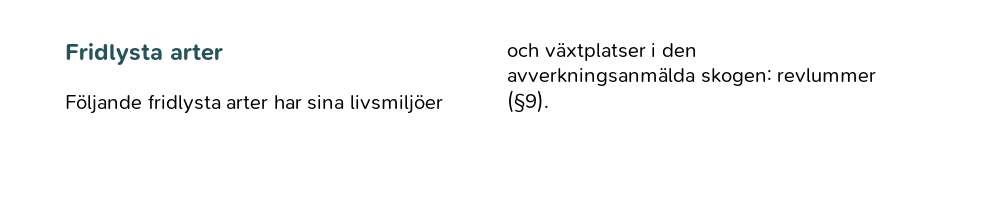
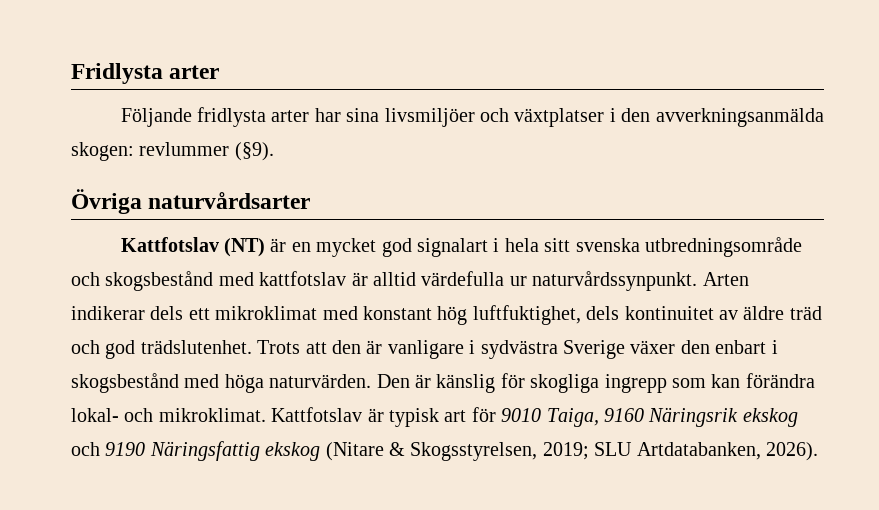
(549, 101) none -> [71,189,311,214] [120,237,802,257] [71,271,749,291] [71,305,822,325] [71,340,778,359] [71,373,815,393] [71,407,798,427] [71,441,818,461] // Övriga naturvårdsarter // Kattfotslav (NT) är en mycket god signalart i hela sitt svenska utbredningsområde och skogsbestånd med kattfotslav är alltid värdefulla ur naturvårdssynpunkt. Arten indikerar dels ett mikroklimat med konstant hög luftfuktighet, dels kontinuitet av äldre träd och god trädslutenhet. Trots att den är vanligare i sydvästra Sverige växer den enbart i skogsbestånd med höga naturvärden. Den är känslig för skogliga ingrepp som kan förändra lokal- och mikroklimat. Kattfotslav är typisk art för 9010 Taiga, 9160 Näringsrik ekskog och 9190 Näringsfattig ekskog (Nitare & Skogsstyrelsen, 2019; SLU Artdatabanken, 2026).

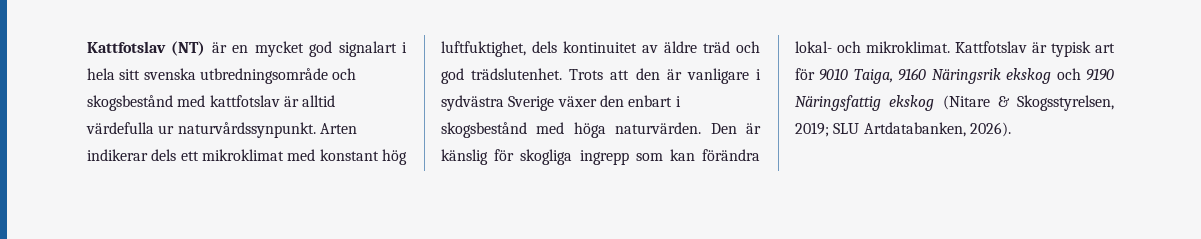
[71,63,220,84] [120,107,824,127] [71,142,274,161] [71,189,311,214] Fridlysta arter // Följande fridlysta arter har sina livsmiljöer och växtplatser i den avverkningsanmälda skogen: revlummer (§9). // Övriga naturvårdsarter // -> (87, 47) none

